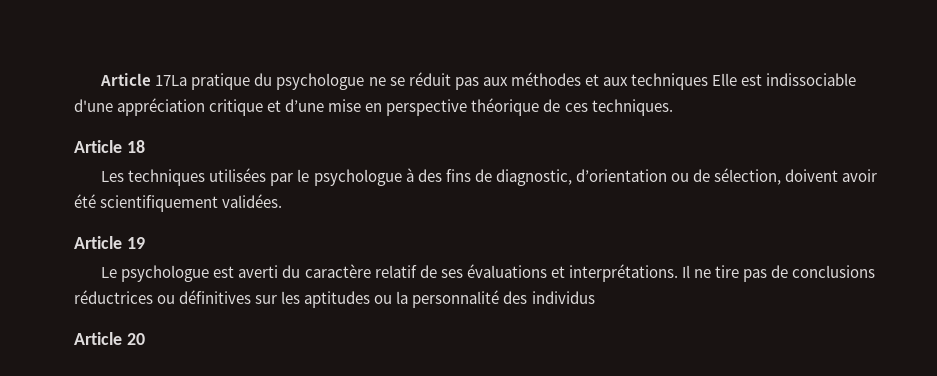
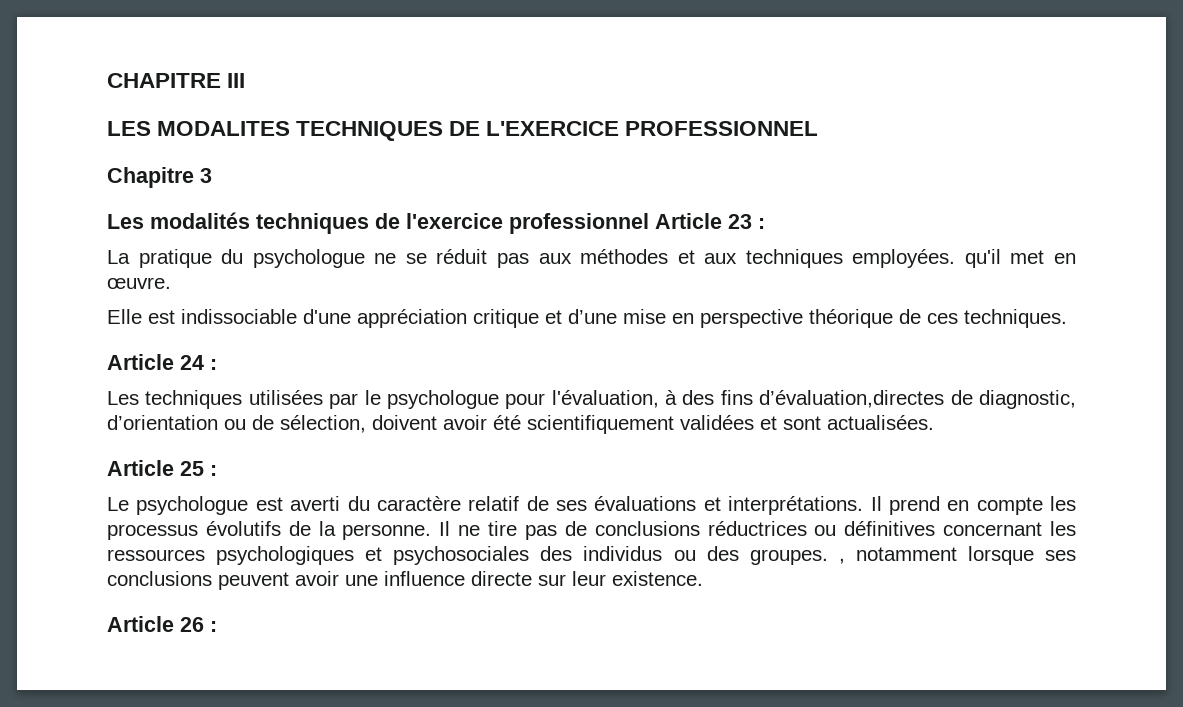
[100,73,188,86] Article 17La -> [107,73,246,88] [107,121,819,141] [107,167,212,188] [107,212,765,234] [107,250,130,264] CHAPITRE III // LES MODALITES TECHNIQUES DE L'EXERCICE PROFESSIONNEL // Chapitre 3 // Les modalités techniques de l'exercice professionnel Article 23 : // La
(708, 81) none -> [852,249,1076,268] [107,277,171,289] employées. qu'il met en œuvre. //
[126,140,145,153] 18 -> [180,355,217,370] 24 :
(402, 177) none -> [505,390,659,409] pour l'évaluation,
(471, 175) none -> [759,390,945,408] d’évaluation,directes
[222,194,283,208] [74,236,145,249] validées. // Article 19 -> [680,415,934,430] [107,460,217,476] validées et sont actualisées. // Article 25 :
(690, 271) none -> [888,496,1076,515] [107,521,451,540] prend en compte les processus évolutifs de la personne. Il
[255,290,595,308] [74,332,145,345] sur les aptitudes ou la personnalité des individus // Article 20 -> [943,521,1076,536] [107,546,1076,565] [107,571,703,590] [107,616,217,632] concernant les ressources psychologiques et psychosociales des individus ou des groupes. , notamment lorsque ses conclusions peuvent avoir une influence directe sur leur existence. // Article 26 :

